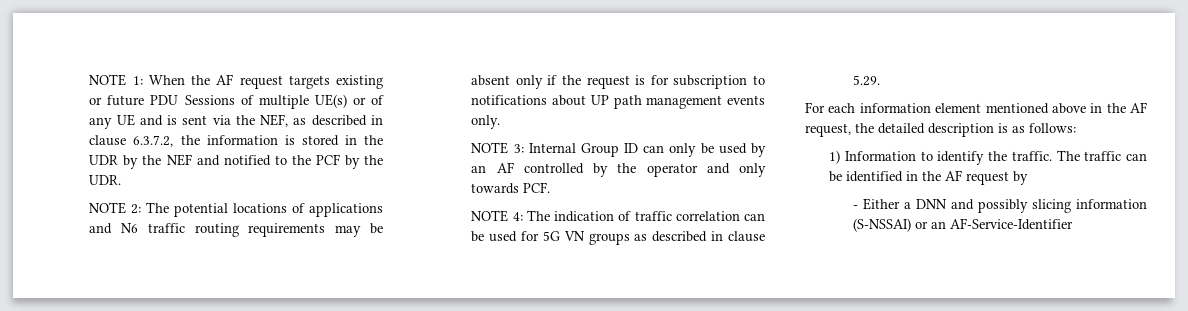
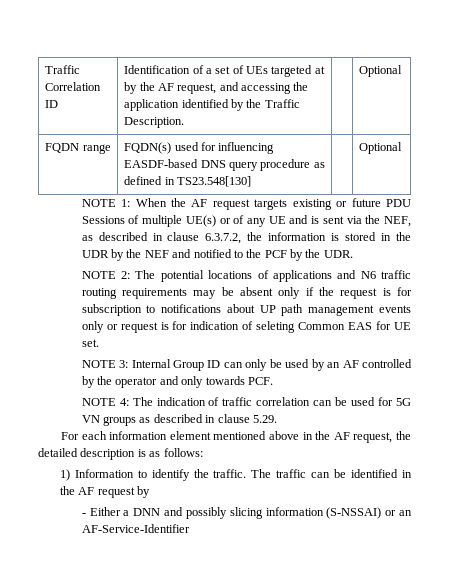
(89, 80) none -> [45,65,81,74] [45,82,102,91] [45,100,59,108] [124,65,325,77] [124,82,309,94] [124,99,300,111] [124,117,185,128] [359,65,403,77] [45,143,111,154] [124,142,275,154] [124,159,325,171] [124,176,251,187] [359,142,403,154] Traffic Correlation ID | Identification of a set of UEs targeted at by the AF request, and accessing the application identified by the Traffic Description. | | Optional // FQDN range | FQDN(s) used for influencing EASDF-based DNS query procedure as defined in TS23.548[130] | | Optional //
[471,115,501,129] only. -> [81,321,411,333] [81,339,99,347] only or request is for indication of seleting Common EAS for UE set.

